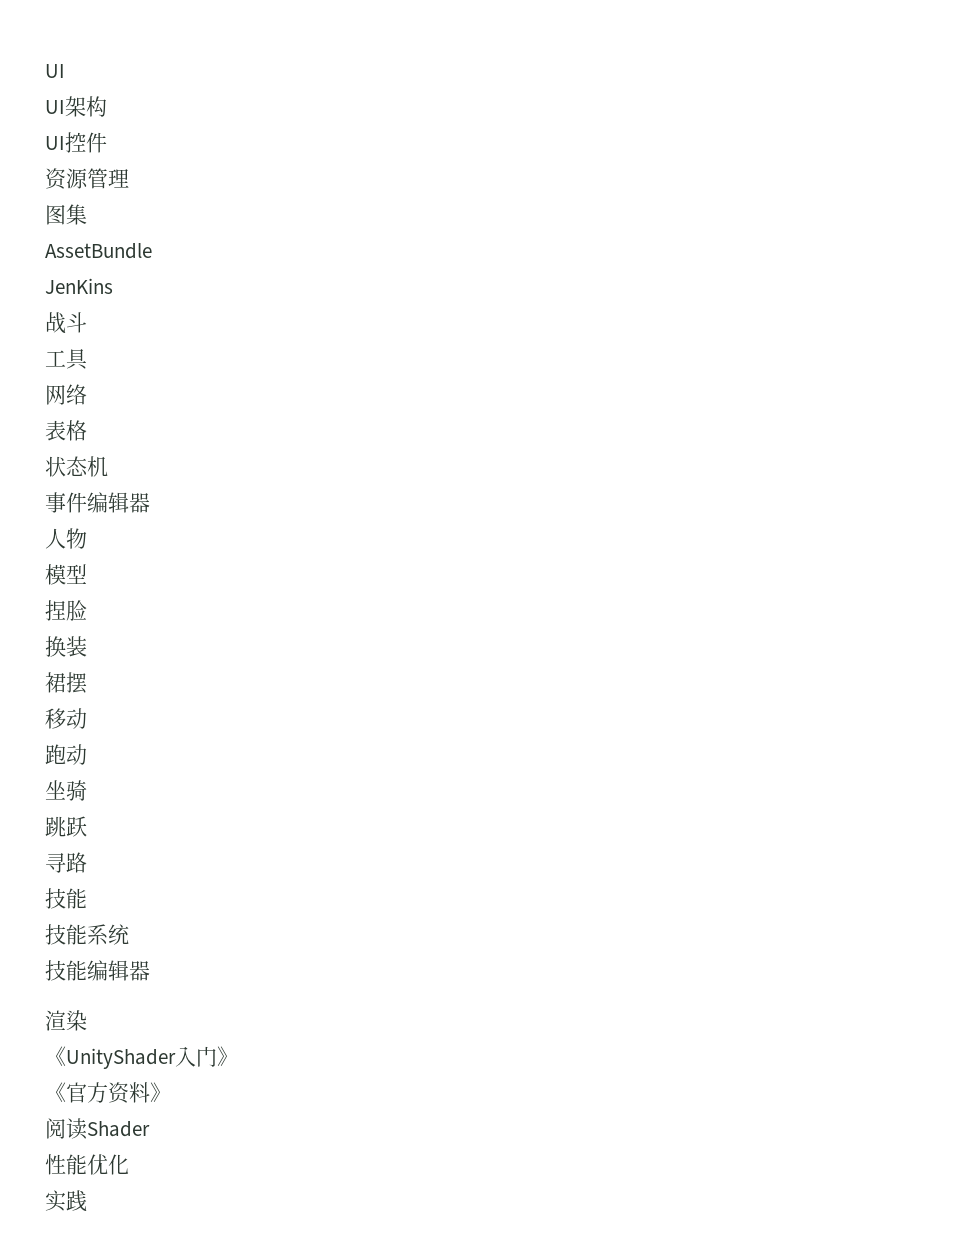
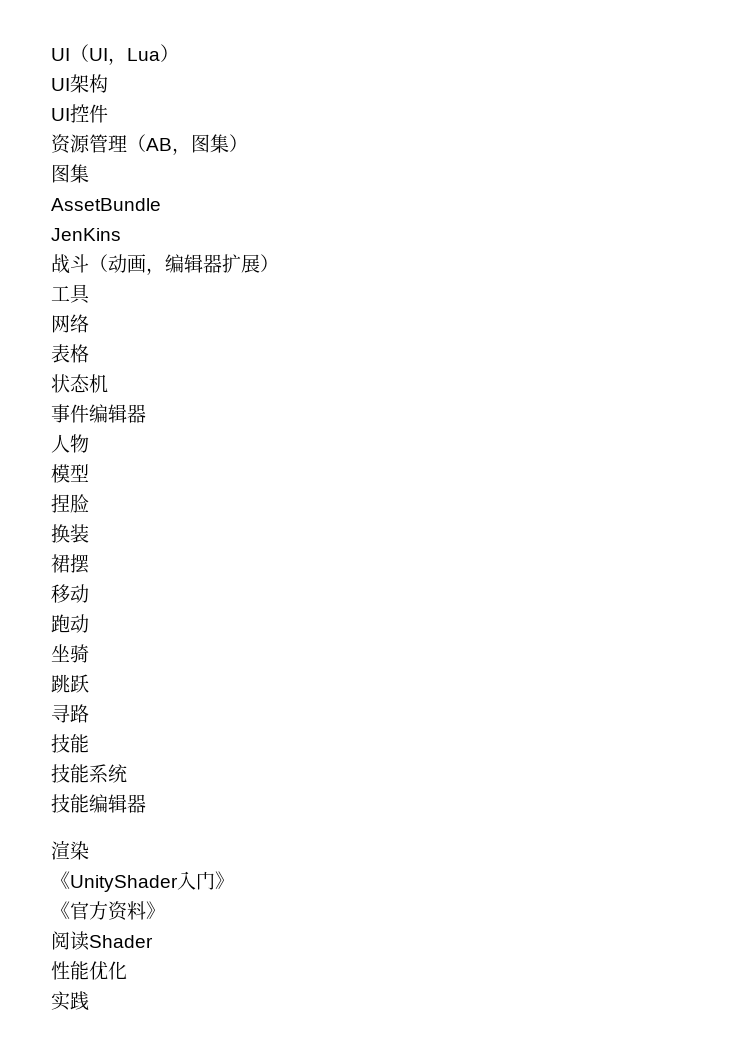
[45,64,65,78] UI -> [51,44,179,65] UI（UI，Lua）
(129, 178) none -> [127,134,248,155] （AB，图集）
(87, 322) none -> [89,254,279,275] （动画，编辑器扩展）

